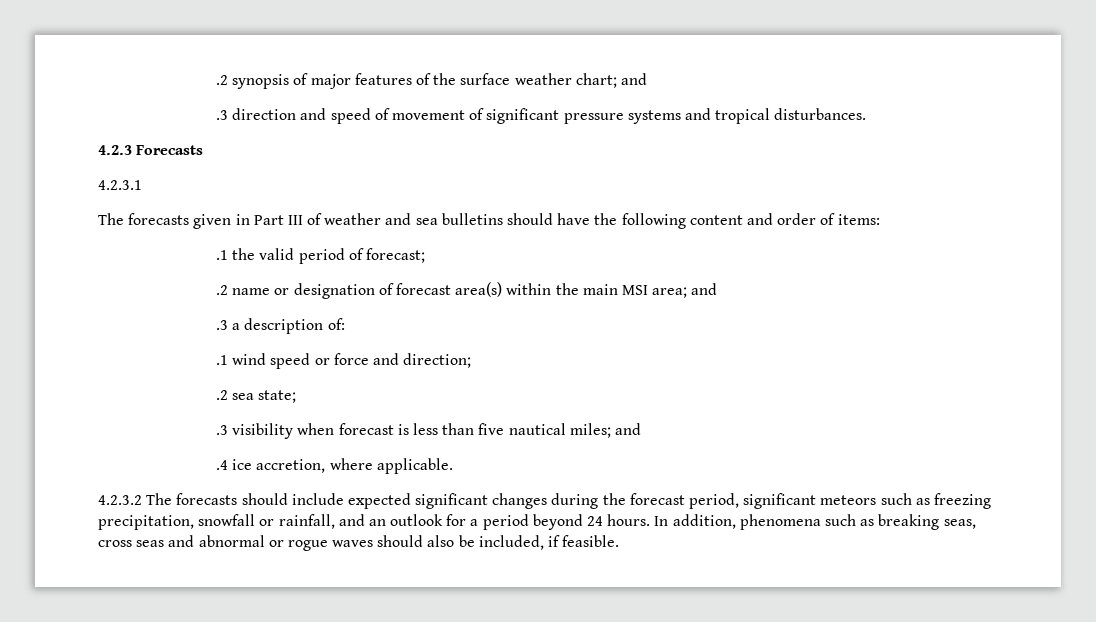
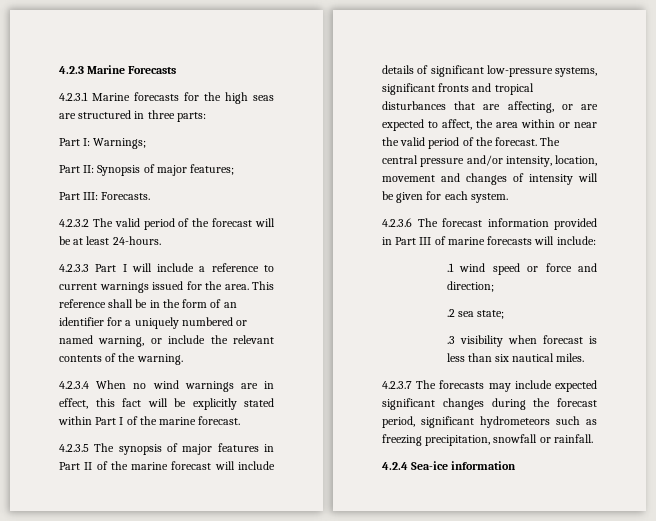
[216,73,647,89] [216,108,867,124] [98,145,204,155] [98,180,142,190] [98,213,880,229] [216,248,426,264] [216,282,718,299] [216,318,345,334] .2 synopsis of major features of the surface weather chart; and // .3 direction and speed of movement of significant pressure systems and tropical disturbances. // 4.2.3 Forecasts // 4.2.3.1 // The forecasts given in Part III of weather and sea bulletins should have the following content and order of items: // .1 the valid period of forecast; // .2 name or designation of forecast area(s) within the main MSI area; and // .3 a description of: -> [59,65,177,74] [59,92,274,104] [59,110,206,122] [59,138,147,149] [59,164,235,176] [59,192,151,200] [59,218,275,230] [59,236,161,245] [59,263,274,272] [59,281,274,293] [59,299,237,308] [59,317,248,329] [59,335,274,347] [59,353,183,365] [59,380,274,392] [59,398,274,410] [58,416,241,425] [59,443,274,455] [59,461,275,470] [382,65,597,77] [382,83,534,95] [382,101,598,113] [382,119,597,131] [382,137,561,149] [382,155,597,167] [382,173,598,185] [382,191,508,203] [382,218,597,230] [382,236,596,245] 4.2.3 Marine Forecasts // 4.2.3.1 Marine forecasts for the high seas are structured in three parts: // Part I: Warnings; // Part II: Synopsis of major features; // Part III: Forecasts. // 4.2.3.2 The valid period of the forecast will be at least 24-hours. // 4.2.3.3 Part I will include a reference to current warnings issued for the area. This reference shall be in the form of an identifier for a uniquely numbered or named warning, or include the relevant contents of the warning. // 4.2.3.4 When no wind warnings are in effect, this fact will be explicitly stated within Part I of the marine forecast. // 4.2.3.5 The synopsis of major features in Part II of the marine forecast will include details of significant low-pressure systems, significant fronts and tropical disturbances that are affecting, or are expected to affect, the area within or near the valid period of the forecast. The central pressure and/or intensity, location, movement and changes of intensity will be given for each system. // 4.2.3.6 The forecast information provided in Part III of marine forecasts will include:
[478,423,641,438] [216,458,453,474] [98,493,288,505] five nautical miles; and // .4 ice accretion, where applicable. // 4.2.3.2 The forecasts should -> [494,353,585,362] [382,380,511,392] six nautical miles. // 4.2.3.7 The forecasts may
[820,495,877,505] meteors -> [480,416,550,428] hydrometeors
[278,514,976,530] [98,535,620,551] rainfall, and an outlook for a period beyond 24 hours. In addition, phenomena such as breaking seas, cross seas and abnormal or rogue waves should also be included, if feasible. -> [553,434,593,443] [382,461,517,470] rainfall. // 4.2.4 Sea-ice information

